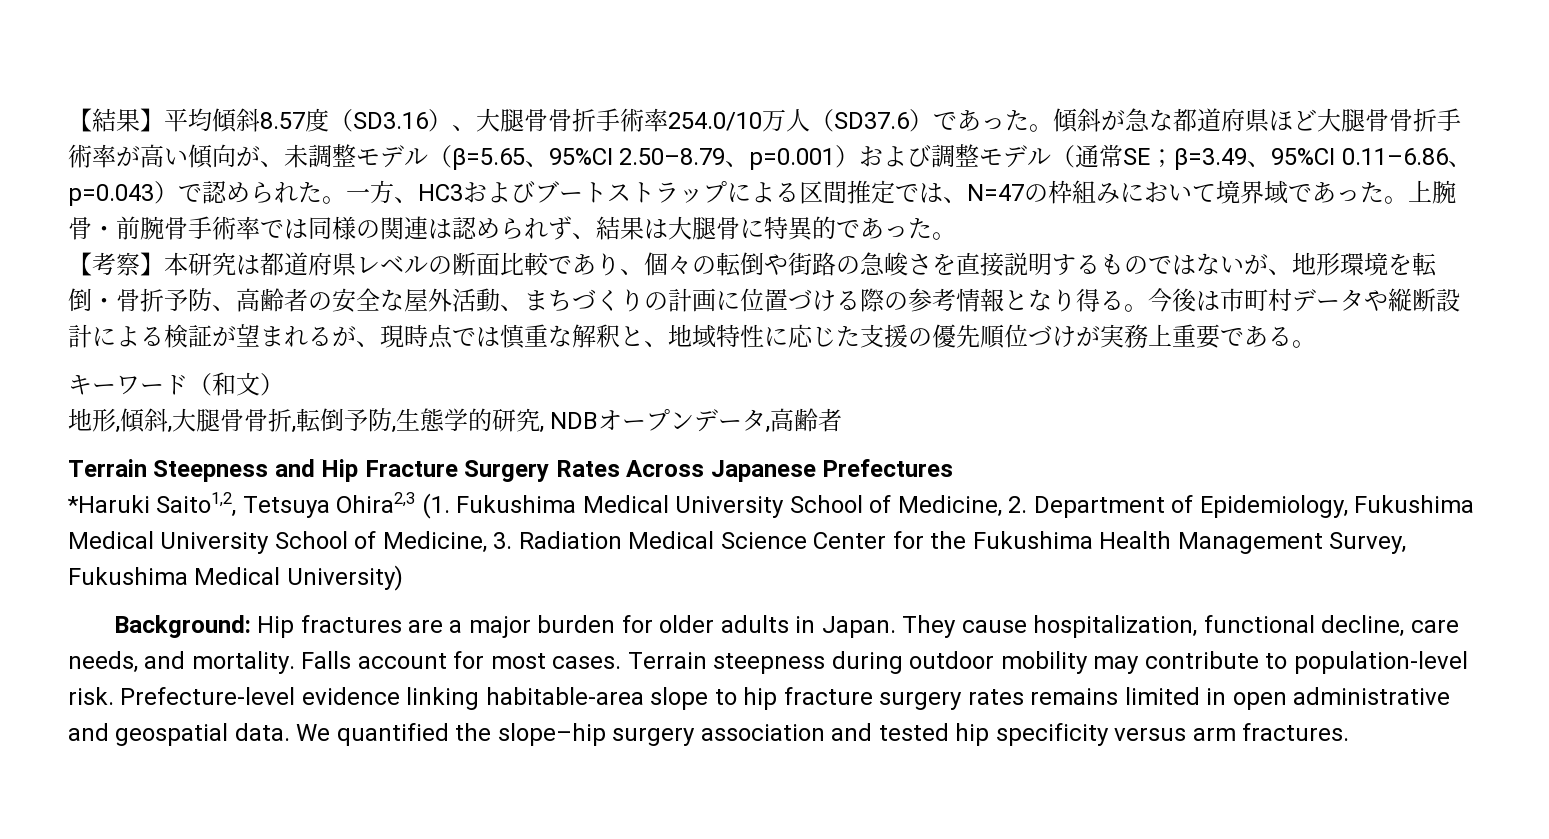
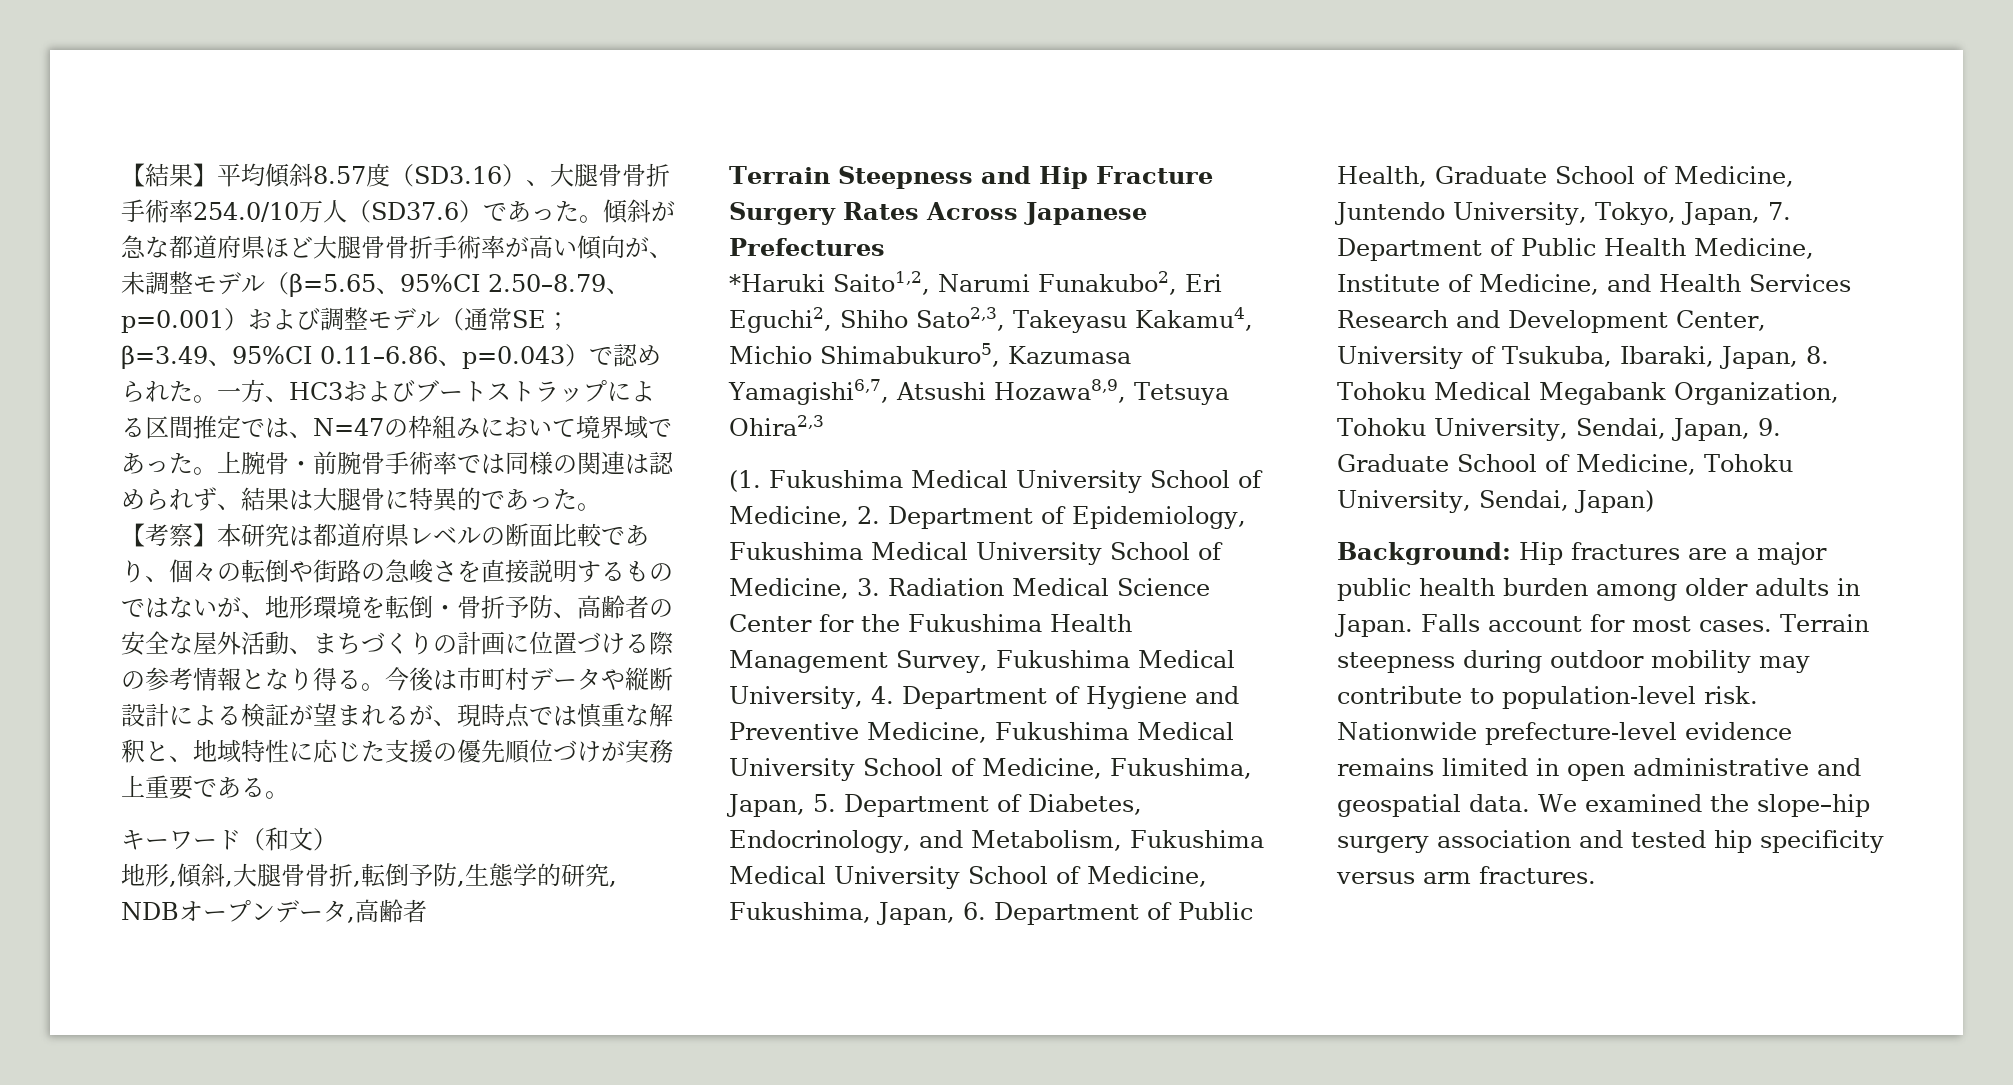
(237, 504) none -> [938,271,1222,295] [729,307,1253,333] [729,343,1131,367] [728,379,1126,405] Narumi Funakubo2, Eri Eguchi2, Shiho Sato2,3, Takeyasu Kakamu4, Michio Shimabukuro5, Kazumasa Yamagishi6,7, Atsushi Hozawa8,9,
(416, 502) none -> (824, 425) //
[286,565,403,591] University) -> [729,686,1239,709] [729,722,1234,743] [729,758,1252,781] [726,794,1142,817] [729,830,1264,853] [729,866,1207,889] [729,902,1253,925] [1337,166,1794,187] [1334,202,1791,225] [1337,238,1814,261] [1337,274,1851,295] [1337,310,1766,333] [1337,346,1829,369] [1337,382,1839,405] [1337,418,1781,441] [1337,454,1793,475] [1337,490,1654,513] University, 4. Department of Hygiene and Preventive Medicine, Fukushima Medical University School of Medicine, Fukushima, Japan, 5. Department of Diabetes, Endocrinology, and Metabolism, Fukushima Medical University School of Medicine, Fukushima, Japan, 6. Department of Public Health, Graduate School of Medicine, Juntendo University, Tokyo, Japan, 7. Department of Public Health Medicine, Institute of Medicine, and Health Services Research and Development Center, University of Tsukuba, Ibaraki, Japan, 8. Tohoku Medical Megabank Organization, Tohoku University, Sendai, Japan, 9. Graduate School of Medicine, Tohoku University, Sendai, Japan)
[537,615,1459,638] [68,651,295,674] burden for older adults in Japan. They cause hospitalization, functional decline, care needs, and mortality. -> [1337,578,1860,601] [1334,614,1413,637] public health burden among older adults in Japan.
[120,687,1024,710] Prefecture-level evidence linking habitable-area slope to hip fracture surgery rates -> [1337,722,1792,745] Nationwide prefecture-level evidence
[336,723,449,746] quantified -> [1584,794,1702,812] examined

